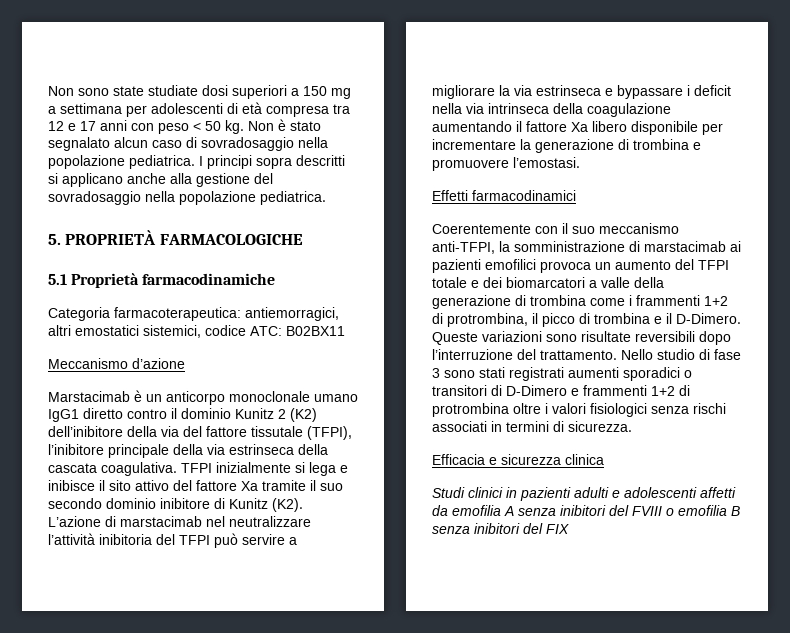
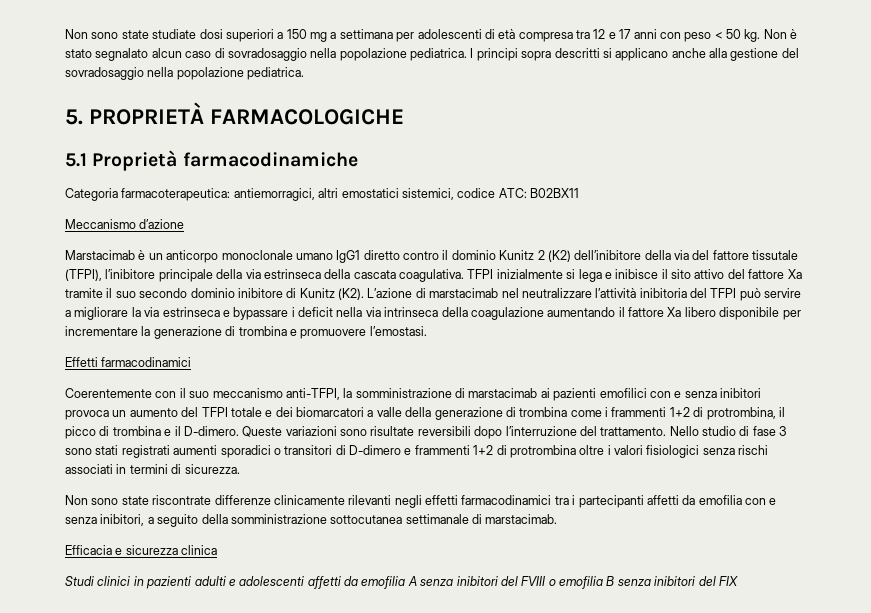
(536, 264) none -> [649,388,761,398] con e senza inibitori
[676,313,741,324] D-Dimero. -> [183,426,239,436] D-dimero.
[506,385,567,396] D-Dimero -> [349,445,401,455] D-dimero
(632, 426) none -> [65,495,777,508] [65,514,558,527] // Non sono state riscontrate differenze clinicamente rilevanti negli effetti farmacodinamici tra i partecipanti affetti da emofilia con e senza inibitori, a seguito della somministrazione sottocutanea settimanale di marstacimab.

